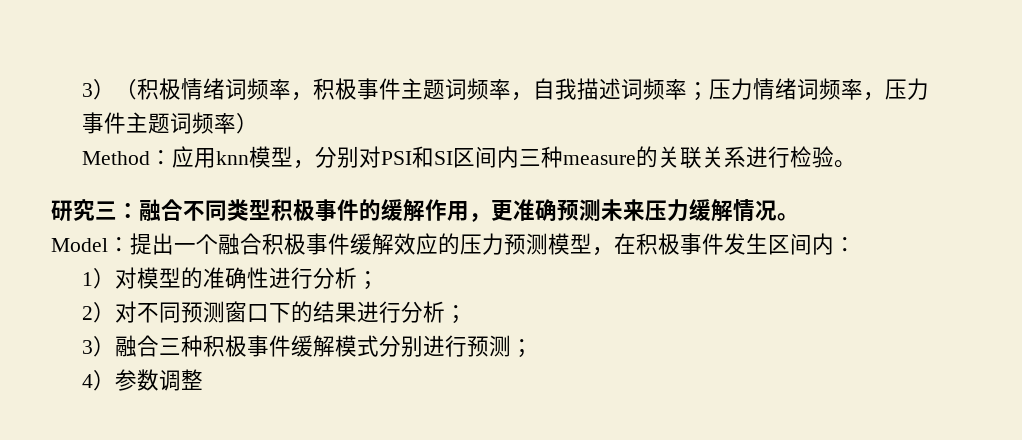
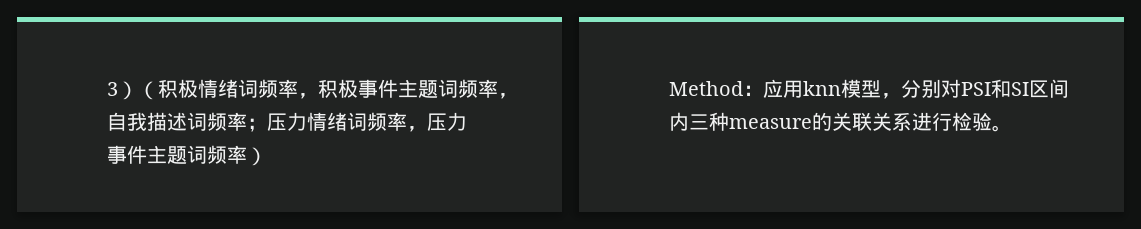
[51,199,799,222] [51,233,856,256] [82,267,380,290] [82,301,468,324] [82,335,534,358] [82,369,204,391] // 研究三：融合不同类型积极事件的缓解作用，更准确预测未来压力缓解情况。 // Model：提出一个融合积极事件缓解效应的压力预测模型，在积极事件发生区间内： // 1）对模型的准确性进行分析； // 2）对不同预测窗口下的结果进行分析； // 3）融合三种积极事件缓解模式分别进行预测； // 4）参数调整 -> (1012, 128) none

